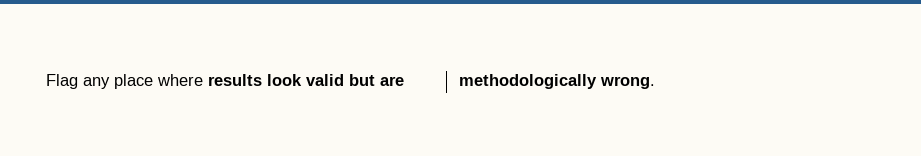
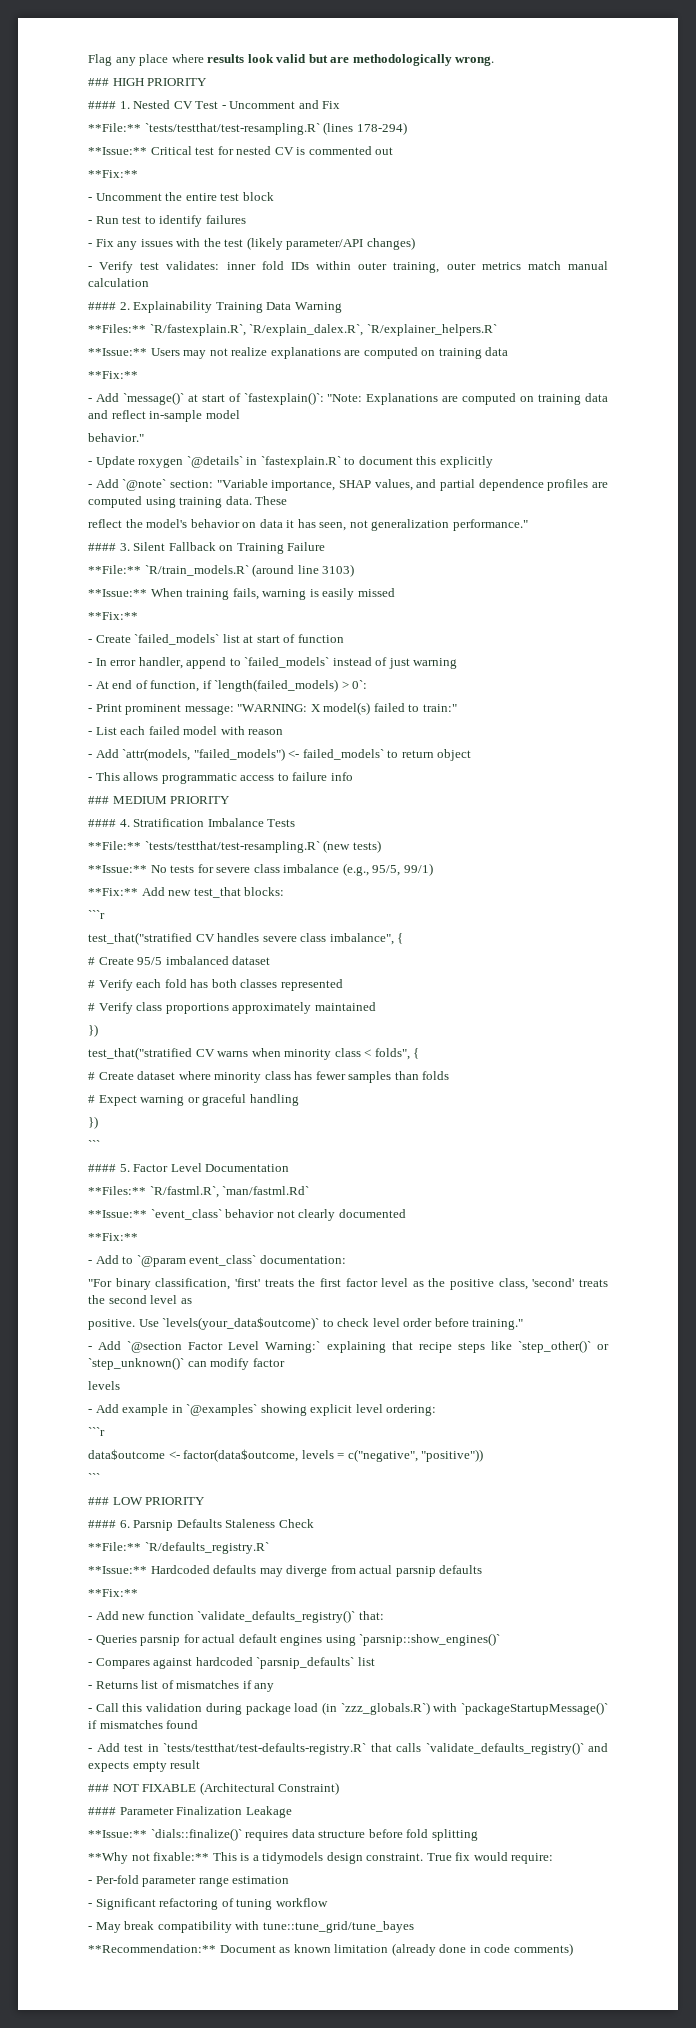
(655, 82) none -> [88,78,208,86] [88,100,341,109] [88,122,407,135] [88,146,394,155] [88,170,138,178] [88,192,274,201] [88,215,246,227] [88,237,415,250] [88,261,608,273] [88,278,149,287] [88,301,342,313] [88,324,497,336] [88,347,509,359] [88,371,138,379] [88,392,608,405] [88,410,240,422] [88,433,144,442] [88,456,493,468] [88,479,609,491] [88,496,288,508] [88,519,528,531] [88,542,326,554] [88,564,355,577] [88,588,395,600] [88,612,138,620] [88,634,344,645] [88,657,458,669] [88,679,368,692] [88,702,457,715] [88,726,284,735] [88,748,472,761] [88,772,353,784] [88,796,231,804] [88,818,296,827] [88,840,381,853] [88,863,433,876] [88,887,285,898] [88,910,105,919] [88,932,404,945] [88,956,271,965] [88,979,343,991] [88,1002,376,1014] [88,1024,98,1037] [88,1047,420,1060] [88,1071,450,1083] [88,1094,299,1106] [88,1116,98,1129] [88,1140,100,1149] [88,1163,290,1172] [88,1186,310,1198] [88,1209,406,1221] [88,1233,138,1241] [88,1255,346,1267] [88,1278,609,1290] [88,1295,192,1304] [88,1317,524,1330] [88,1340,609,1353] [88,1357,285,1370] [88,1381,120,1390] [88,1404,437,1416] [88,1427,105,1436] [88,1449,484,1462] [88,1473,100,1482] [88,1497,206,1505] [88,1519,314,1531] [88,1542,269,1554] [88,1565,483,1577] [88,1589,138,1597] [88,1610,384,1623] [88,1633,501,1646] [88,1657,375,1669] [88,1680,275,1692] [88,1702,608,1715] [88,1720,199,1729] [88,1742,608,1755] [88,1760,201,1772] [88,1782,340,1795] [88,1806,292,1818] [88,1828,478,1841] [88,1852,554,1864] [88,1875,290,1887] [88,1898,328,1910] [88,1921,414,1933] [88,1943,573,1956] // ### HIGH PRIORITY // #### 1. Nested CV Test - Uncomment and Fix // **File:** `tests/testthat/test-resampling.R` (lines 178-294) // **Issue:** Critical test for nested CV is commented out // **Fix:** // - Uncomment the entire test block // - Run test to identify failures // - Fix any issues with the test (likely parameter/API changes) // - Verify test validates: inner fold IDs within outer training, outer metrics match manual calculation // #### 2. Explainability Training Data Warning // **Files:** `R/fastexplain.R`, `R/explain_dalex.R`, `R/explainer_helpers.R` // **Issue:** Users may not realize explanations are computed on training data // **Fix:** // - Add `message()` at start of `fastexplain()`: "Note: Explanations are computed on training data and reflect in-sample model // behavior." // - Update roxygen `@details` in `fastexplain.R` to document this explicitly // - Add `@note` section: "Variable importance, SHAP values, and partial dependence profiles are computed using training data. These // reflect the model's behavior on data it has seen, not generalization performance." // #### 3. Silent Fallback on Training Failure // **File:** `R/train_models.R` (around line 3103) // **Issue:** When training fails, warning is easily missed // **Fix:** // - Create `failed_models` list at start of function // - In error handler, append to `failed_models` instead of just warning // - At end of function, if `length(failed_models) > 0`: // - Print prominent message: "WARNING: X model(s) failed to train:" // - List each failed model with reason // - Add `attr(models, "failed_models") <- failed_models` to return object // - This allows programmatic access to failure info // ### MEDIUM PRIORITY // #### 4. Stratification Imbalance Tests // **File:** `tests/testthat/test-resampling.R` (new tests) // **Issue:** No tests for severe class imbalance (e.g., 95/5, 99/1) // **Fix:** Add new test_that blocks: // ```r // test_that("stratified CV handles severe class imbalance", { // # Create 95/5 imbalanced dataset // # Verify each fold has both classes represented // # Verify class proportions approximately maintained // }) // test_that("stratified CV warns when minority class < folds", { // # Create dataset where minority class has fewer samples than folds // # Expect warning or graceful handling // }) // ``` // #### 5. Factor Level Documentation // **Files:** `R/fastml.R`, `man/fastml.Rd` // **Issue:** `event_class` behavior not clearly documented // **Fix:** // - Add to `@param event_class` documentation: // "For binary classification, 'first' treats the first factor level as the positive class, 'second' treats the second level as // positive. Use `levels(your_data$outcome)` to check level order before training." // - Add `@section Factor Level Warning:` explaining that recipe steps like `step_other()` or `step_unknown()` can modify factor // levels // - Add example in `@examples` showing explicit level ordering: // ```r // data$outcome <- factor(data$outcome, levels = c("negative", "positive")) // ``` // ### LOW PRIORITY // #### 6. Parsnip Defaults Staleness Check // **File:** `R/defaults_registry.R` // **Issue:** Hardcoded defaults may diverge from actual parsnip defaults // **Fix:** // - Add new function `validate_defaults_registry()` that: // - Queries parsnip for actual default engines using `parsnip::show_engines()` // - Compares against hardcoded `parsnip_defaults` list // - Returns list of mismatches if any // - Call this validation during package load (in `zzz_globals.R`) with `packageStartupMessage()` if mismatches found // - Add test in `tests/testthat/test-defaults-registry.R` that calls `validate_defaults_registry()` and expects empty result // ### NOT FIXABLE (Architectural Constraint) // #### Parameter Finalization Leakage // **Issue:** `dials::finalize()` requires data structure before fold splitting // **Why not fixable:** This is a tidymodels design constraint. True fix would require: // - Per-fold parameter range estimation // - Significant refactoring of tuning workflow // - May break compatibility with tune::tune_grid/tune_bayes // **Recommendation:** Document as known limitation (already done in code comments)

